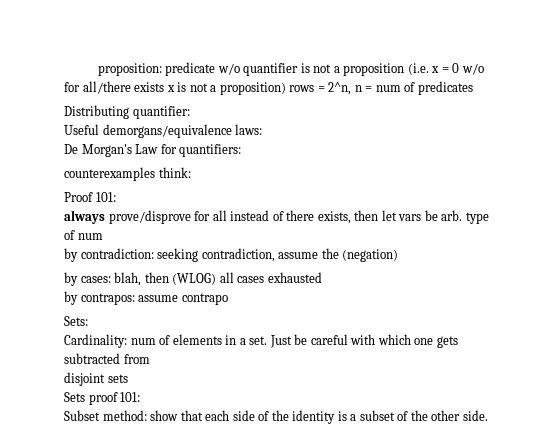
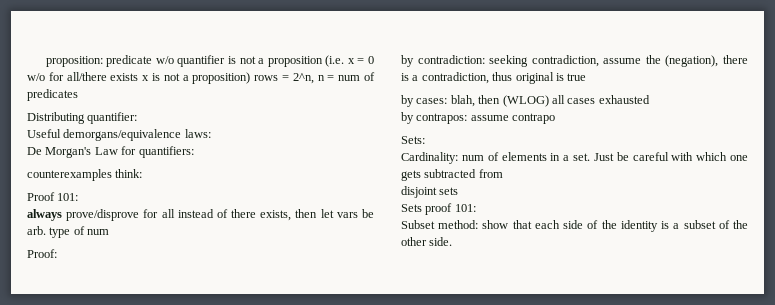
(103, 236) none -> [27,249,57,258] // Proof:
[342,249,399,262] (negation) -> [665,55,748,67] [401,72,587,84] (negation), there is a contradiction, thus original is true

